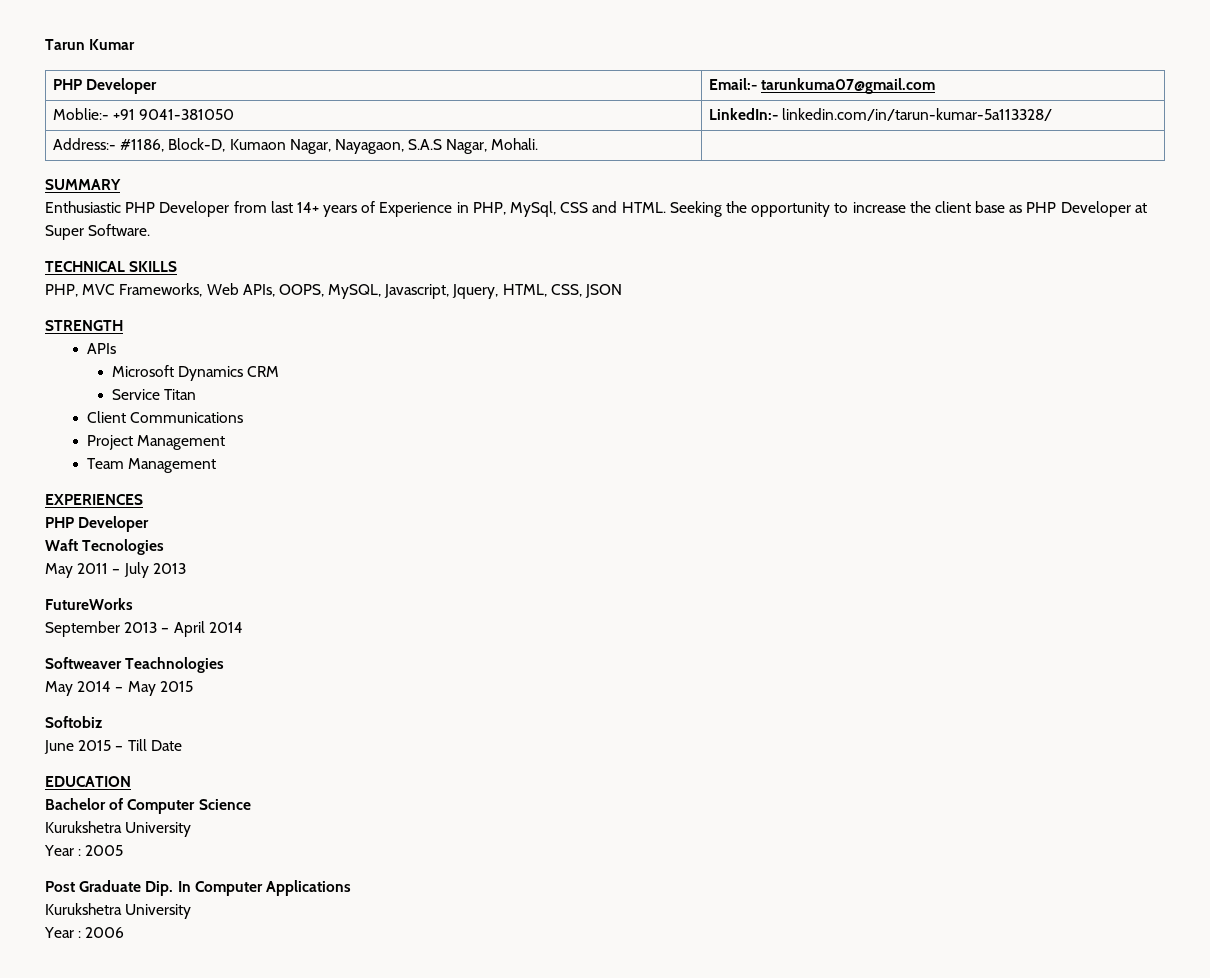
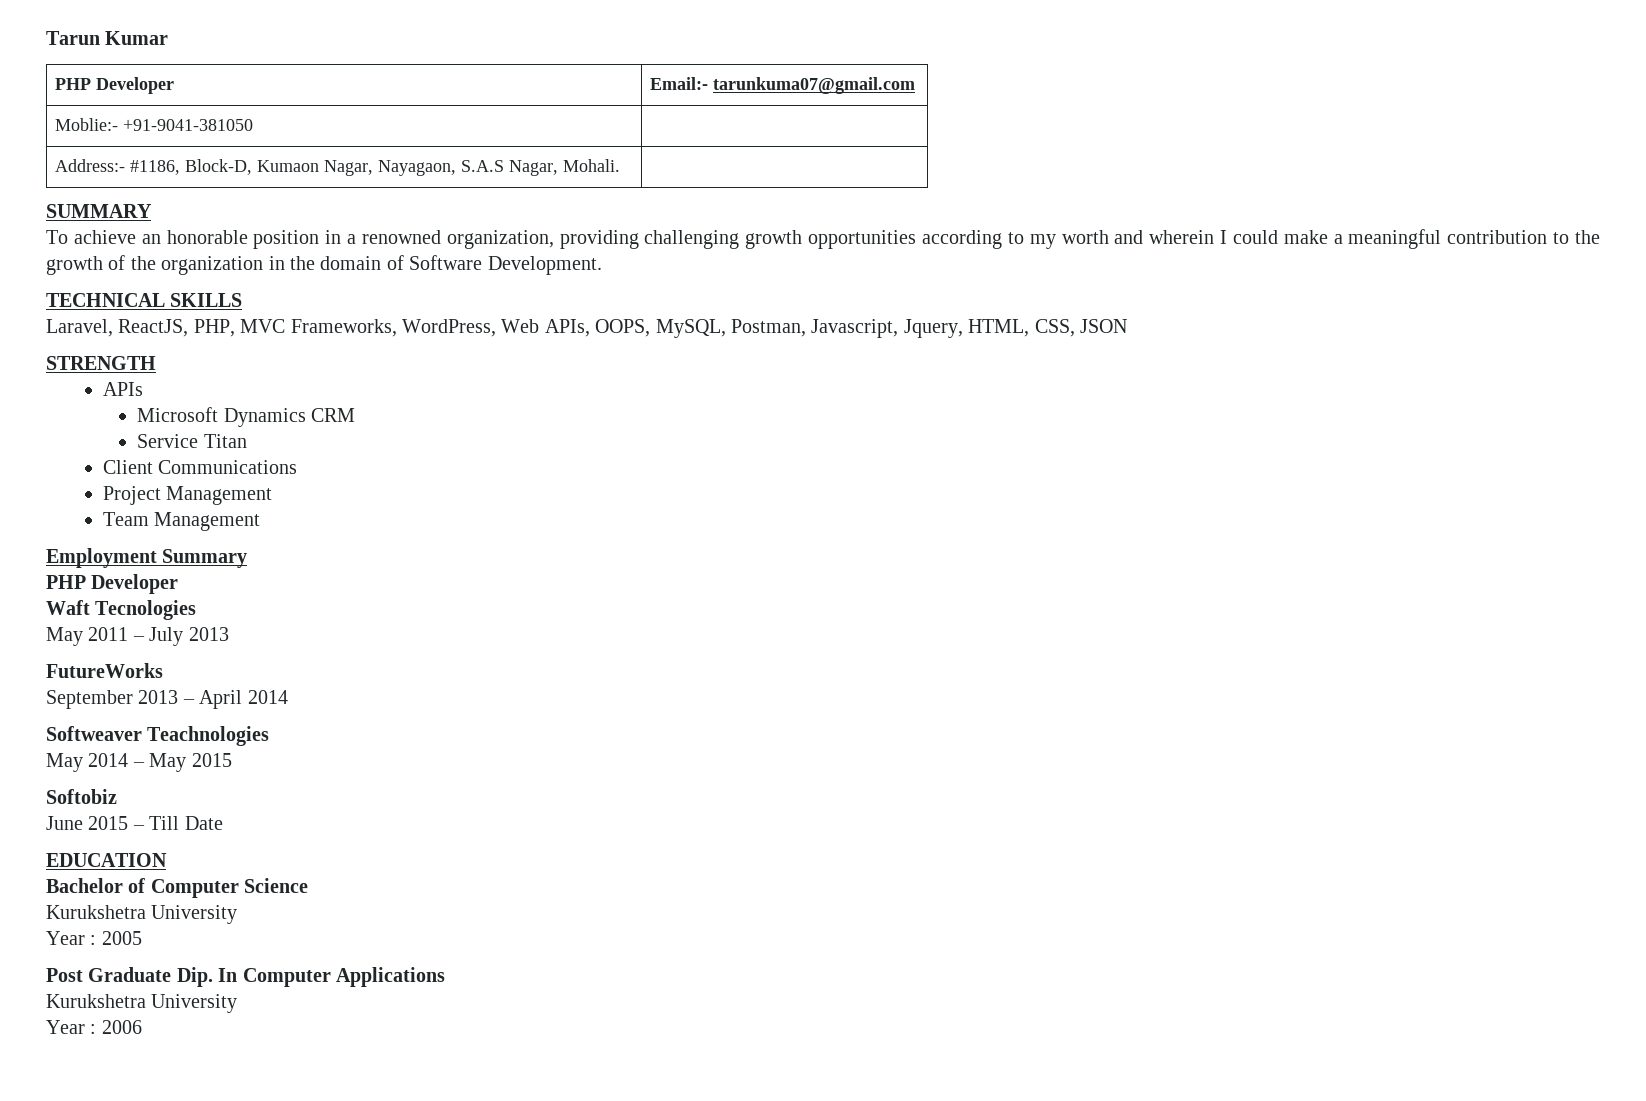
[113,109,235,120] [708,108,1053,121] +91 9041-381050 | LinkedIn:- linkedin.com/in/tarun-kumar-5a113328/ -> [123,119,254,131] +91-9041-381050 |
[45,201,1147,217] [45,224,151,240] Enthusiastic PHP Developer from last 14+ years of Experience in PHP, MySql, CSS and HTML. Seeking the opportunity to increase the client base as PHP Developer at Super Software. -> [46,229,1600,249] [46,255,602,275] To achieve an honorable position in a renowned organization, providing challenging growth opportunities according to my worth and wherein I could make a meaningful contribution to the growth of the organization in the domain of Software Development.
(178, 266) none -> [46,319,189,337] Laravel, ReactJS,
(203, 290) none -> [402,319,496,337] WordPress,
(382, 291) none -> [730,319,806,337] Postman,
[45,494,143,505] EXPERIENCES -> [46,548,248,568] Employment Summary

